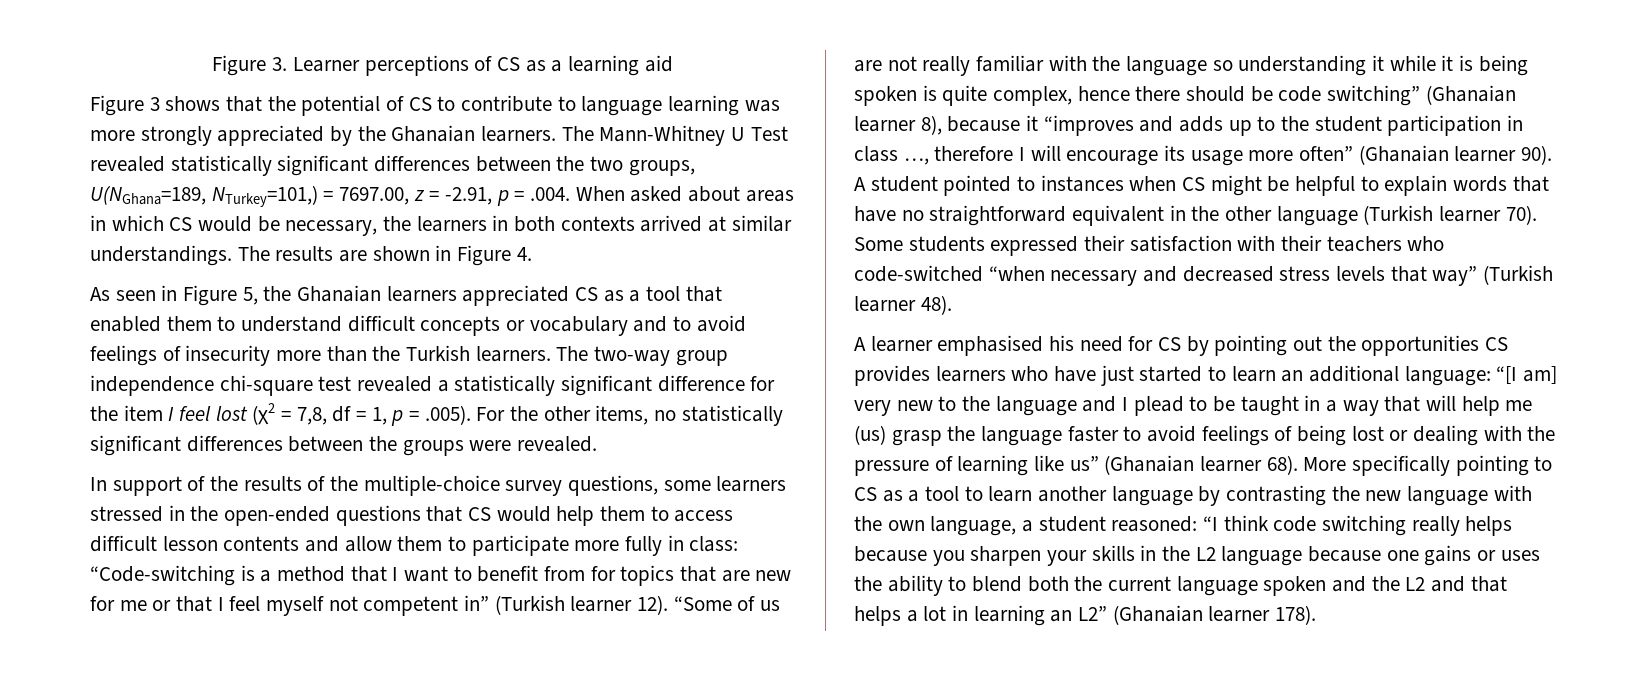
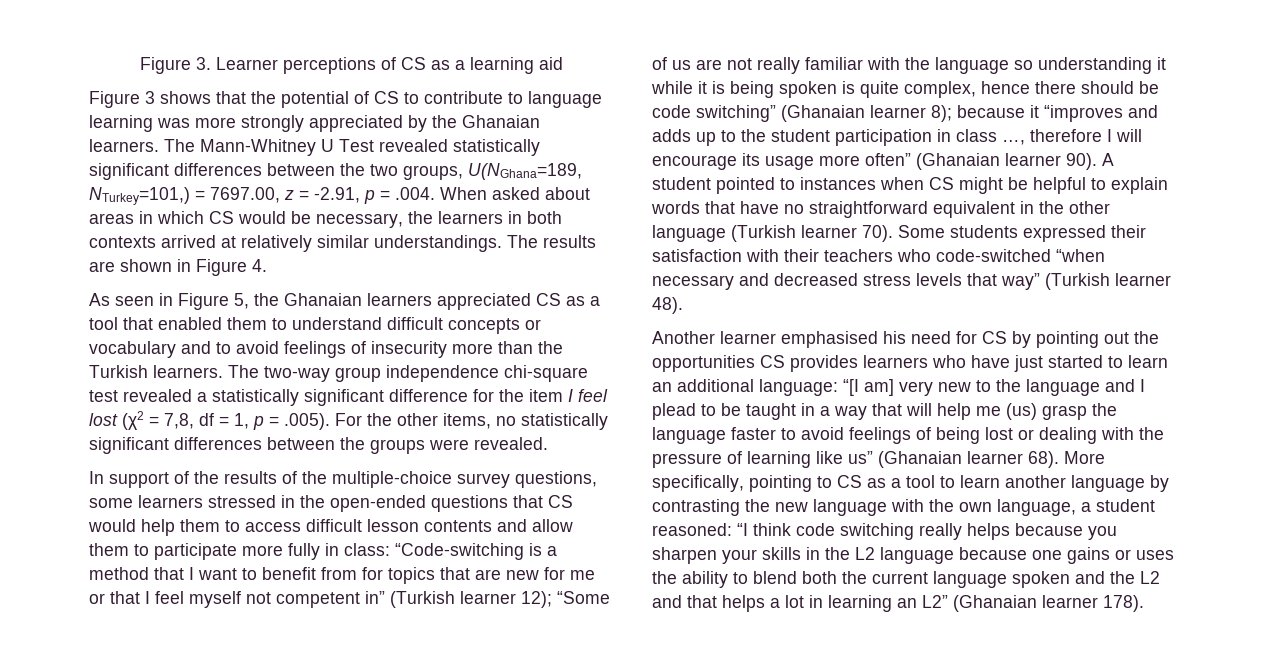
(727, 224) none -> [241,235,312,252] relatively
[637,595,669,615] 12). -> [521,591,552,608] 12);
[920,115,942,135] 8), -> [931,105,952,122] 8);
[854,337,866,351] A -> [652,331,715,344] Another
[1352,455,1451,476] specifically -> [652,475,744,492] specifically,

